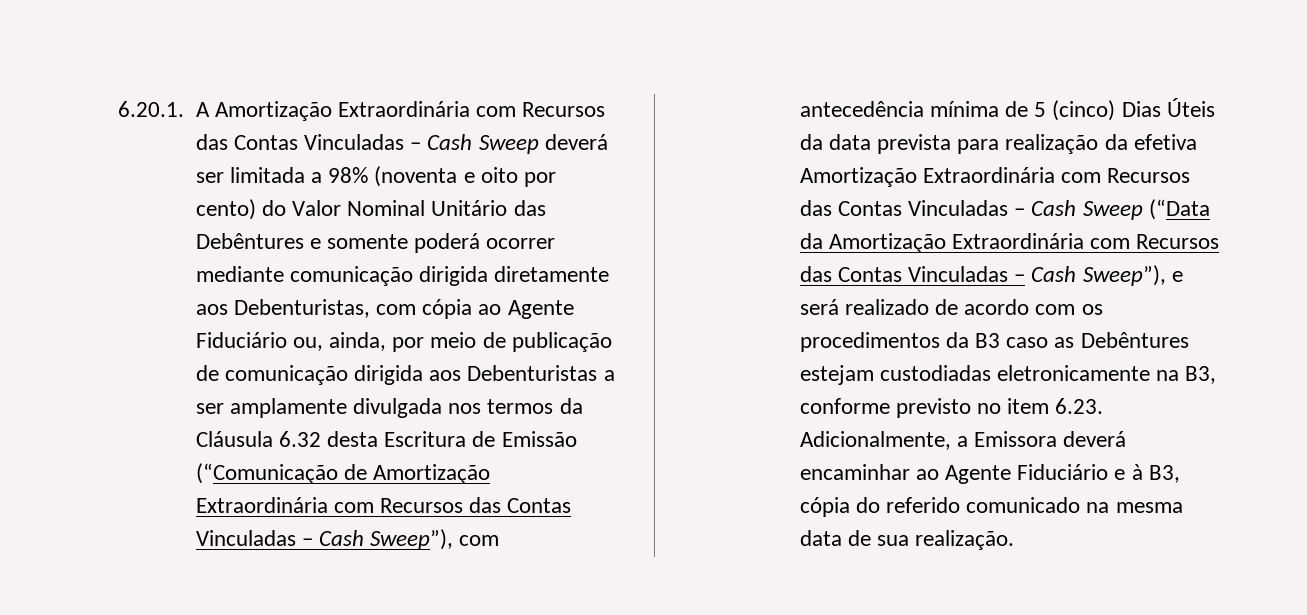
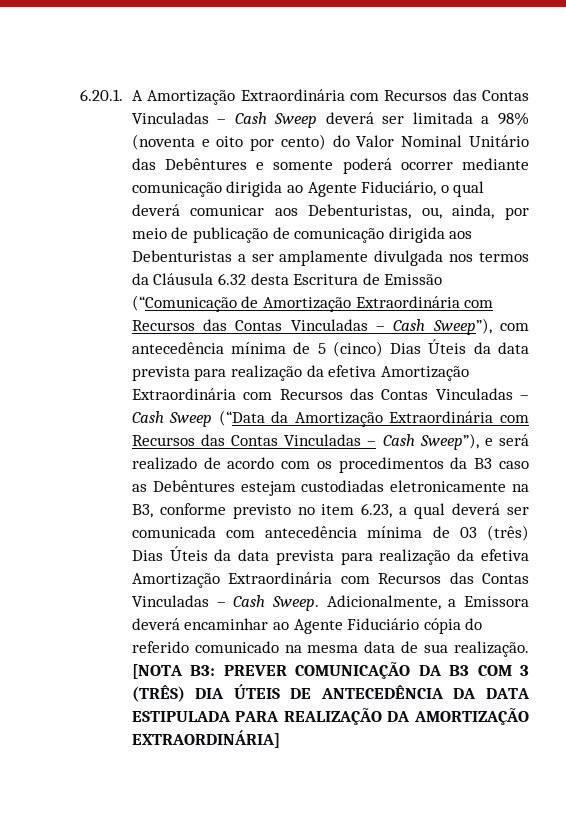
[494,266,610,282] [195,299,574,319] [195,332,287,348] diretamente aos Debenturistas, com cópia ao Agente Fiduciário -> [287,181,485,197] [131,204,412,219] ao Agente Fiduciário, o qual deverá comunicar aos Debenturistas,
[1055,398,1104,414] 6.23. -> [361,503,530,519] [131,525,530,541] [131,546,529,565] [131,572,529,588] [131,595,319,611] 6.23, a qual deverá ser comunicada com antecedência mínima de 03 (três) Dias Úteis da data prevista para realização da efetiva Amortização Extraordinária com Recursos das Contas Vinculadas – Cash Sweep.
[1114,464,1180,483] e à B3, -> (420, 624) none
(1015, 540) none -> [131,662,529,679] [131,684,530,702] [131,708,529,725] [131,730,280,748] [NOTA B3: PREVER COMUNICAÇÃO DA B3 COM 3 (TRÊS) DIA ÚTEIS DE ANTECEDÊNCIA DA DATA ESTIPULADA PARA REALIZAÇÃO DA AMORTIZAÇÃO EXTRAORDINÁRIA]

